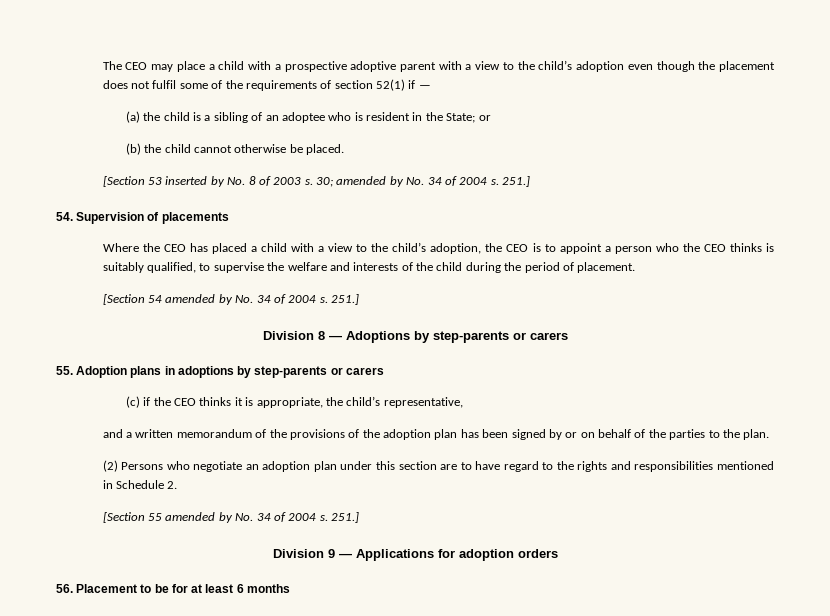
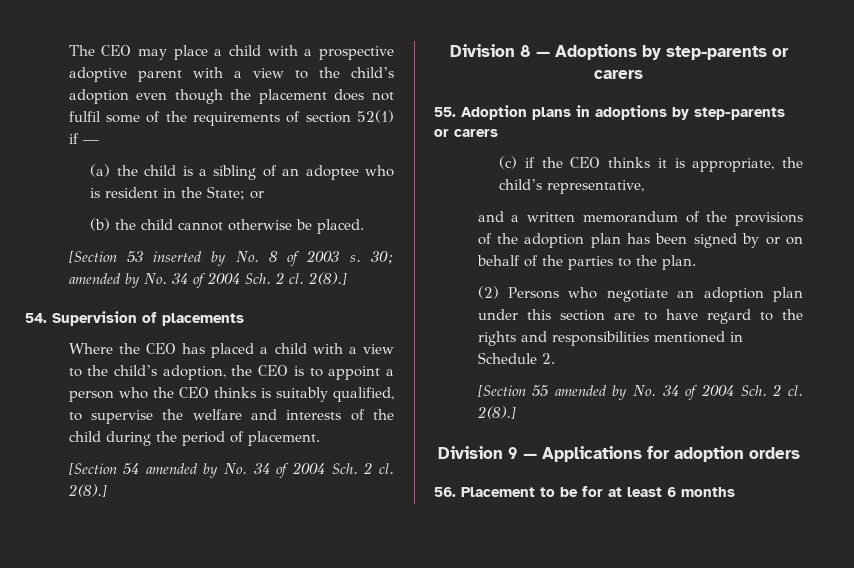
[490,176,531,187] s. 251.] -> [244,272,347,285] Sch. 2 cl. 2(8).]
[319,294,360,305] s. 251.] -> [331,462,394,474] [67,484,107,497] Sch. 2 cl. 2(8).]
[319,512,360,523] s. 251.] -> [740,384,803,396] [476,406,516,419] Sch. 2 cl. 2(8).]

